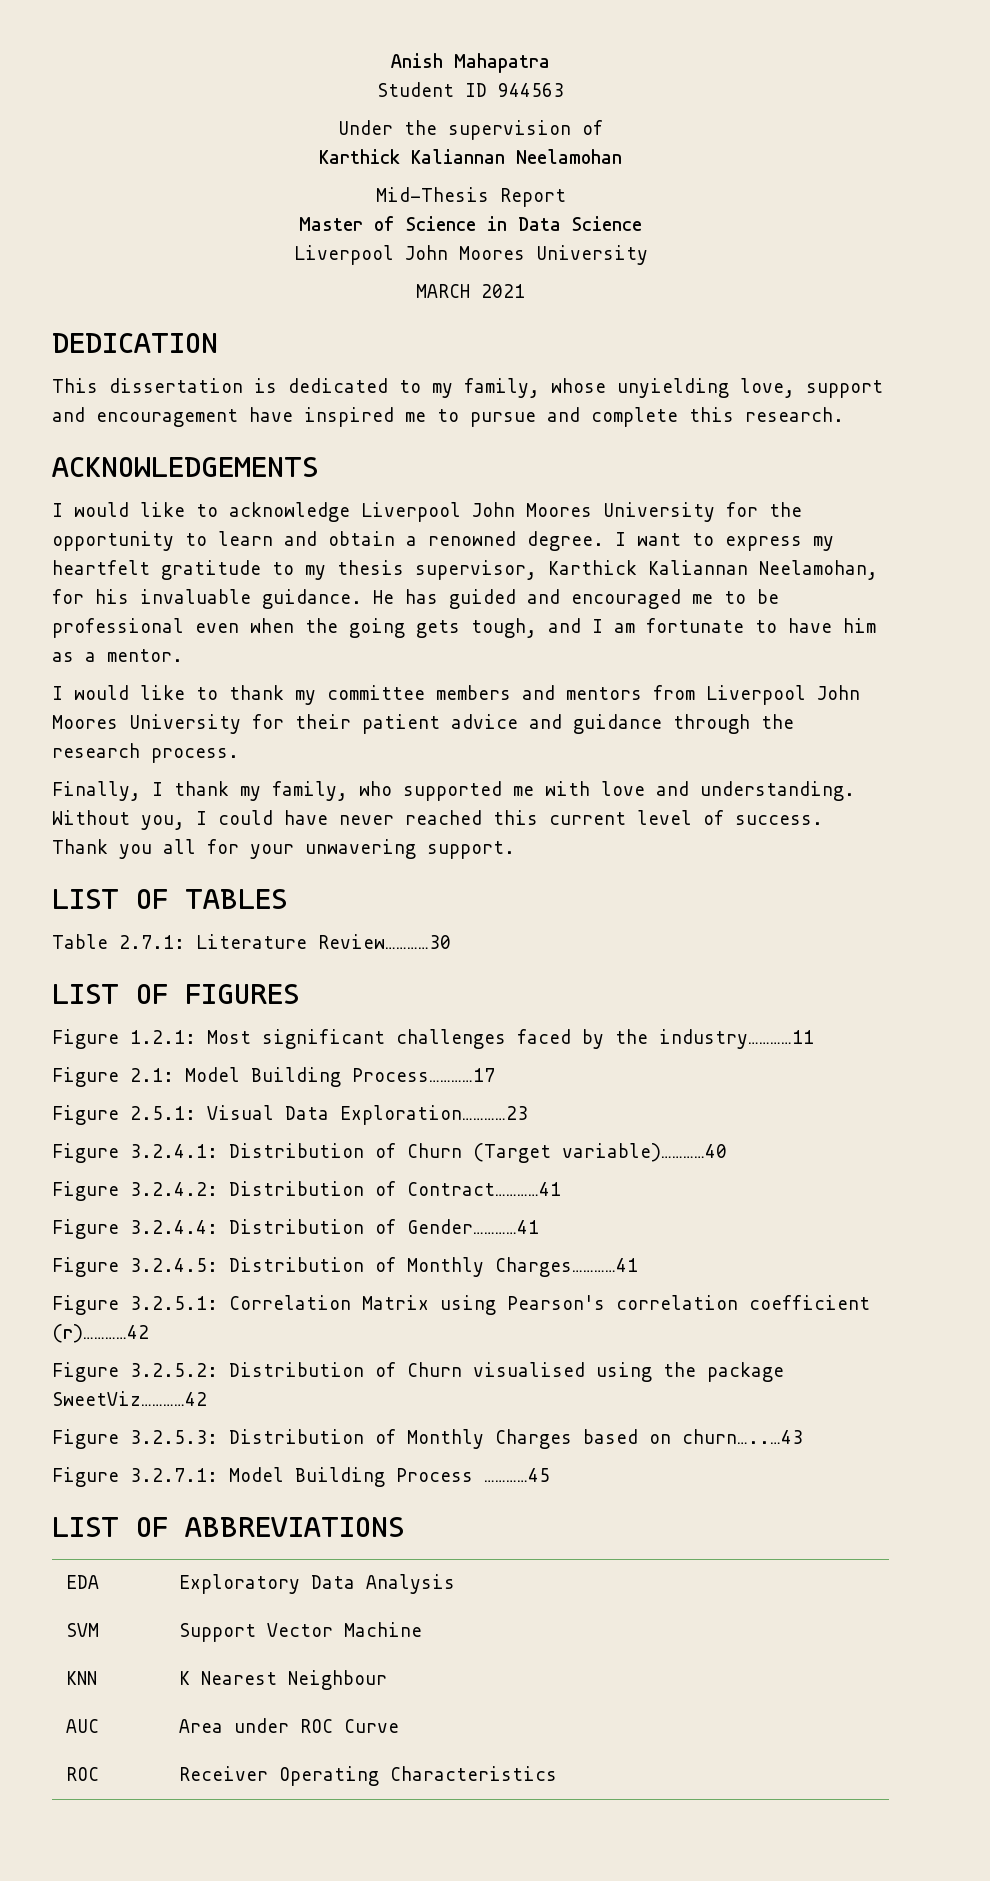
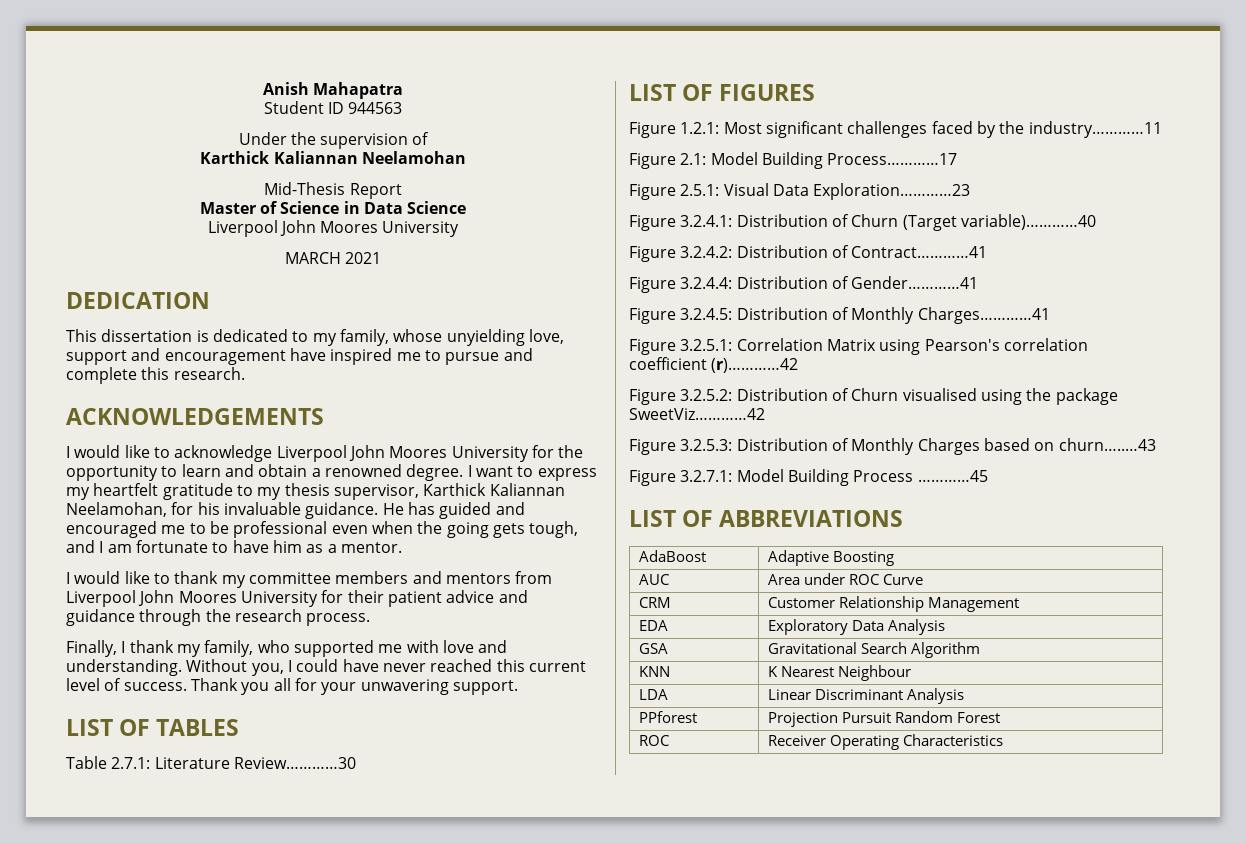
[66,1575,100,1589] [179,1574,456,1594] [66,1623,100,1637] [179,1622,423,1642] [66,1671,98,1685] [179,1670,388,1690] EDA | Exploratory Data Analysis // SVM | Support Vector Machine // KNN | K Nearest Neighbour -> [638,550,706,562] [767,550,894,566] AdaBoost | Adaptive Boosting
(400, 1726) none -> [638,597,671,608] [767,596,1019,612] [638,620,668,631] [767,619,945,635] [638,643,668,654] [767,642,980,658] [638,666,670,677] [767,665,911,681] [638,689,668,700] [767,688,964,704] [638,711,697,723] [767,711,1000,727] // CRM | Customer Relationship Management // EDA | Exploratory Data Analysis // GSA | Gravitational Search Algorithm // KNN | K Nearest Neighbour // LDA | Linear Discriminant Analysis // PPforest | Projection Pursuit Random Forest

